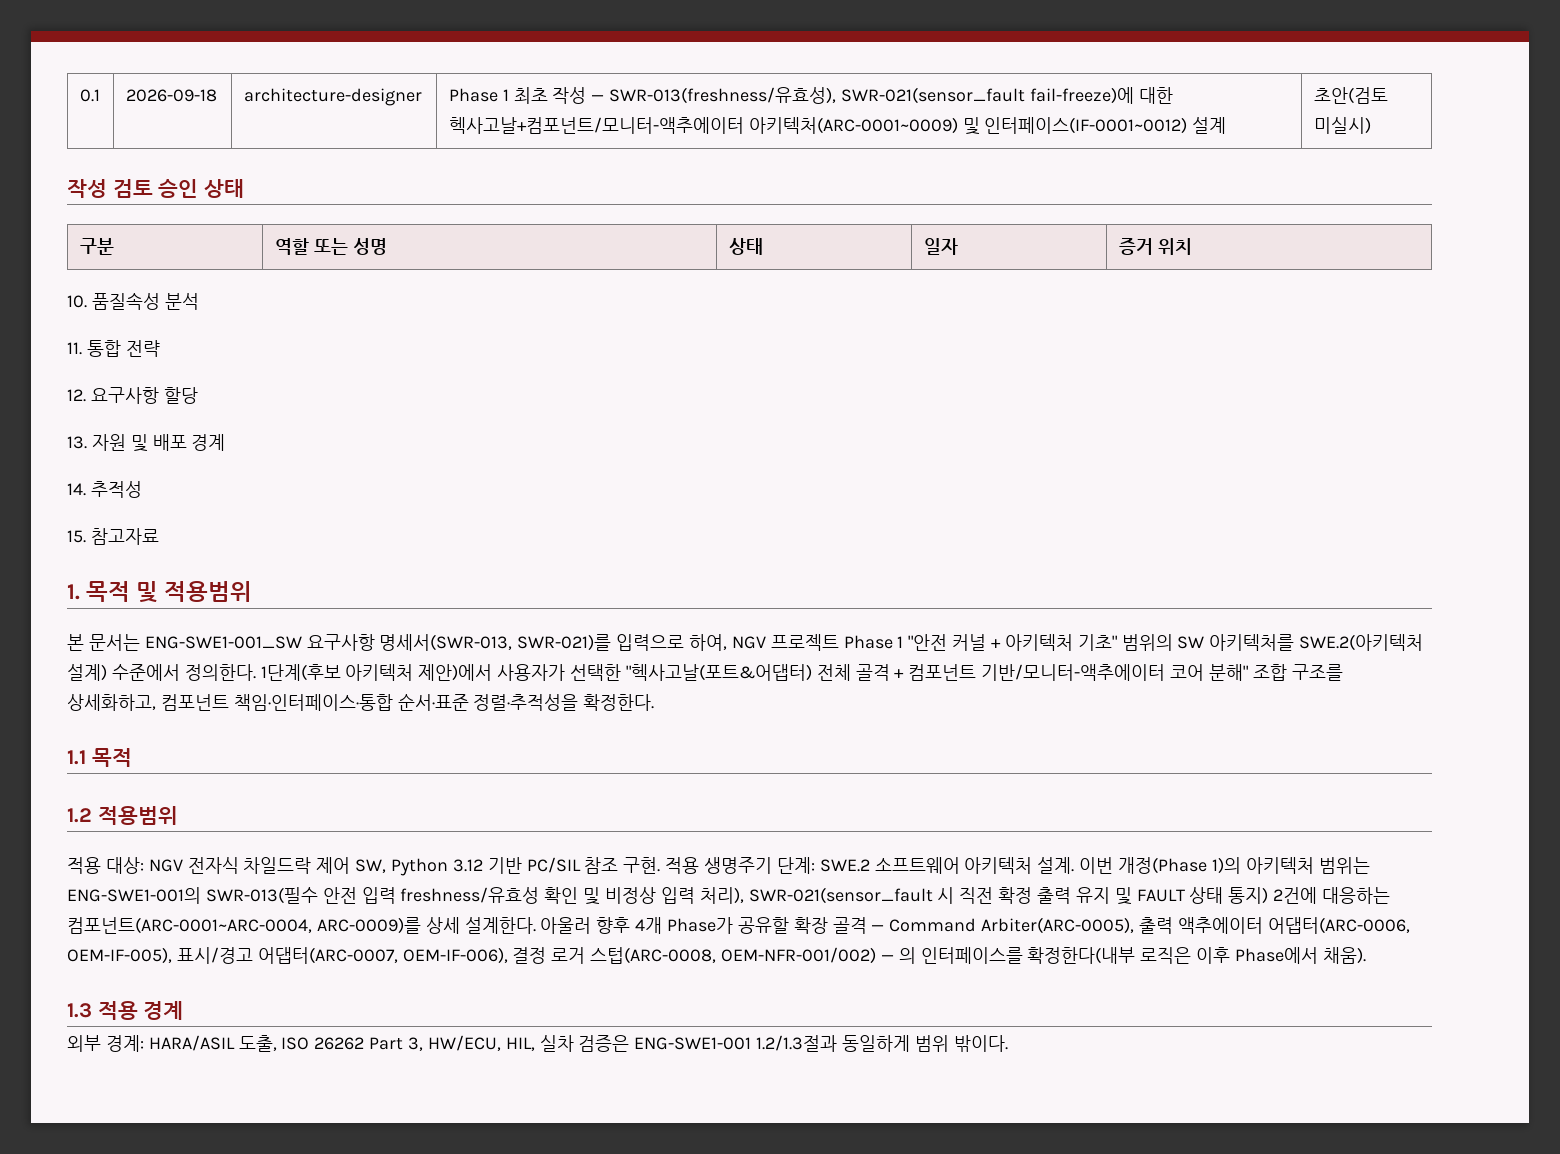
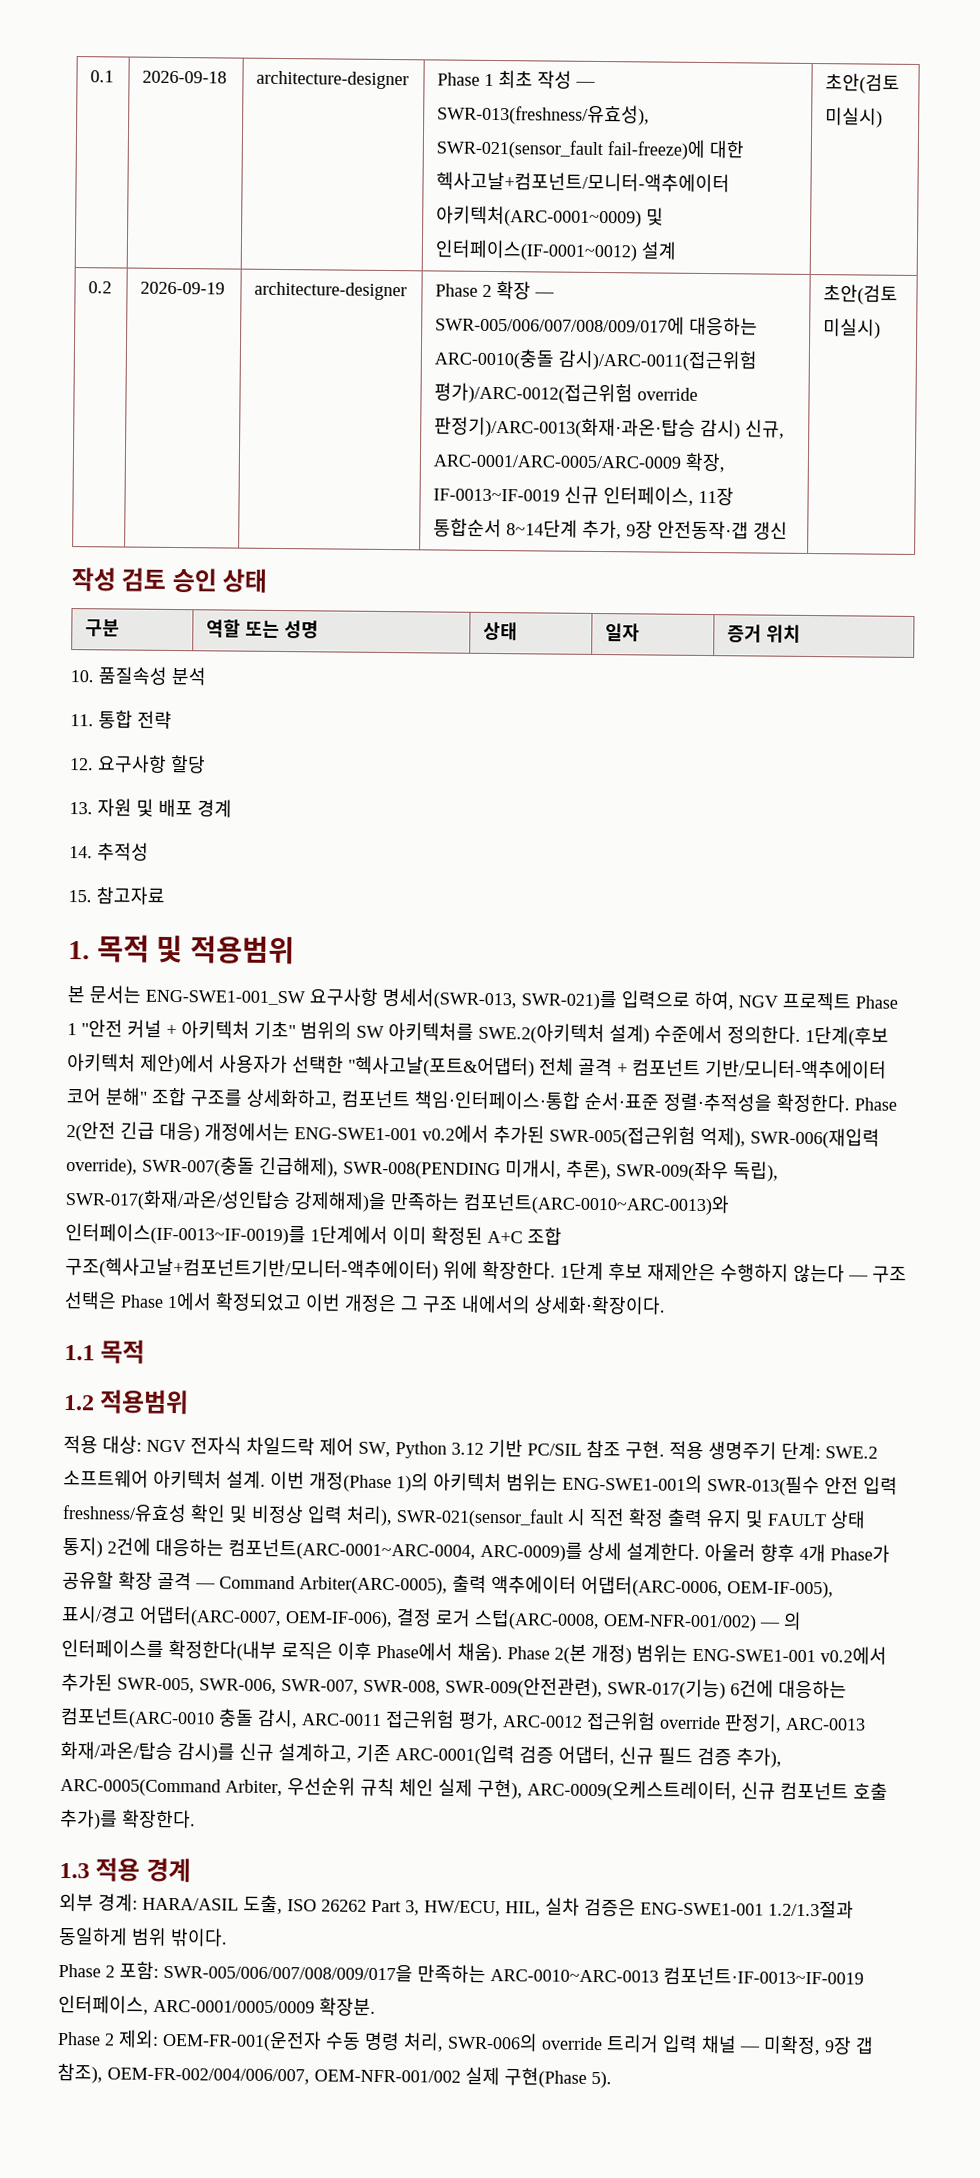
(1371, 125) none -> [88,281,113,294] [140,281,226,295] [254,281,408,301] [435,281,556,300] [435,314,759,336] [434,348,758,372] [434,382,699,405] [434,416,786,440] [433,452,727,473] [433,485,735,506] [433,518,789,540] [823,284,899,305] [823,318,882,339] // 0.2 | 2026-09-19 | architecture-designer | Phase 2 확장 — SWR-005/006/007/008/009/017에 대응하는 ARC-0010(충돌 감시)/ARC-0011(접근위험 평가)/ARC-0012(접근위험 override 판정기)/ARC-0013(화재·과온·탑승 감시) 신규, ARC-0001/ARC-0005/ARC-0009 확장, IF-0013~IF-0019 신규 인터페이스, 11장 통합순서 8~14단계 추가, 9장 안전동작·갭 갱신 | 초안(검토 미실시)
(655, 702) none -> [854,1097,897,1111] [66,1121,880,1149] [66,1155,779,1182] [65,1189,730,1216] [65,1223,562,1246] [65,1257,907,1283] [64,1291,666,1315] Phase 2(안전 긴급 대응) 개정에서는 ENG-SWE1-001 v0.2에서 추가된 SWR-005(접근위험 억제), SWR-006(재입력 override), SWR-007(충돌 긴급해제), SWR-008(PENDING 미개시, 추론), SWR-009(좌우 독립), SWR-017(화재/과온/성인탑승 강제해제)을 만족하는 컴포넌트(ARC-0010~ARC-0013)와 인터페이스(IF-0013~IF-0019)를 1단계에서 이미 확정된 A+C 조합 구조(헥사고날+컴포넌트기반/모니터-액추에이터) 위에 확장한다. 1단계 후보 재제안은 수행하지 않는다 — 구조 선택은 Phase 1에서 확정되었고 이번 개정은 그 구조 내에서의 상세화·확장이다.
(1366, 955) none -> [507,1643,887,1665] [61,1672,847,1700] [60,1706,866,1733] [60,1740,782,1768] [60,1777,888,1802] [60,1808,196,1830] Phase 2(본 개정) 범위는 ENG-SWE1-001 v0.2에서 추가된 SWR-005, SWR-006, SWR-007, SWR-008, SWR-009(안전관련), SWR-017(기능) 6건에 대응하는 컴포넌트(ARC-0010 충돌 감시, ARC-0011 접근위험 평가, ARC-0012 접근위험 override 판정기, ARC-0013 화재/과온/탑승 감시)를 신규 설계하고, 기존 ARC-0001(입력 검증 어댑터, 신규 필드 검증 추가), ARC-0005(Command Arbiter, 우선순위 규칙 체인 실제 구현), ARC-0009(오케스트레이터, 신규 컴포넌트 호출 추가)를 확장한다.
(1008, 1043) none -> [58,1961,864,1987] [58,1994,376,2016] [57,2029,874,2056] [57,2062,612,2089] // Phase 2 포함: SWR-005/006/007/008/009/017을 만족하는 ARC-0010~ARC-0013 컴포넌트·IF-0013~IF-0019 인터페이스, ARC-0001/0005/0009 확장분. // Phase 2 제외: OEM-FR-001(운전자 수동 명령 처리, SWR-006의 override 트리거 입력 채널 — 미확정, 9장 갭 참조), OEM-FR-002/004/006/007, OEM-NFR-001/002 실제 구현(Phase 5).

